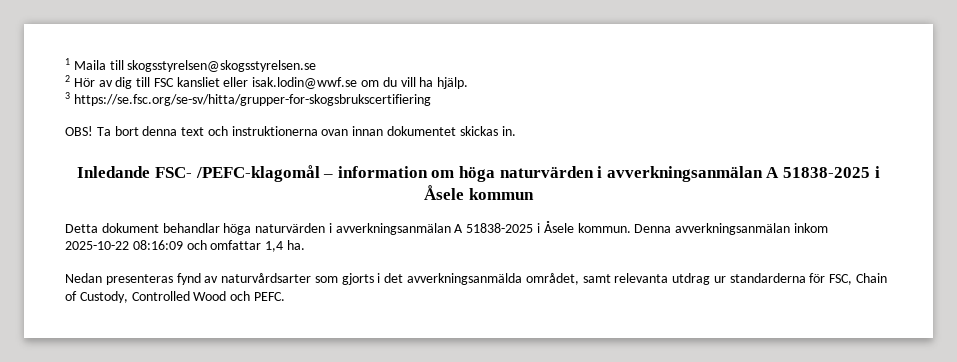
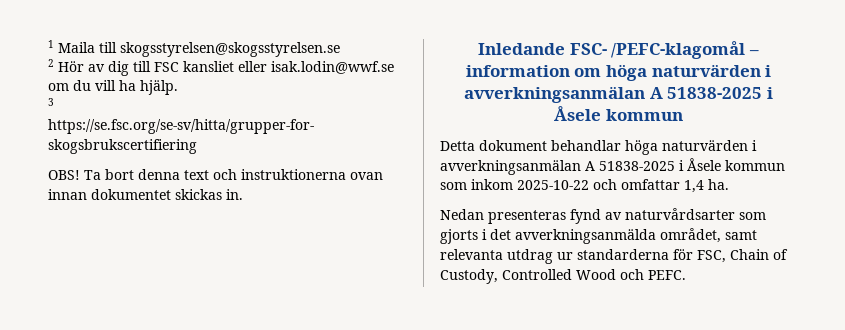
[577,223,791,235] kommun. Denna avverkningsanmälan -> [725,160,785,171] [440,182,467,190] kommun som
[132,240,183,250] 08:16:09 -> (589, 185) none

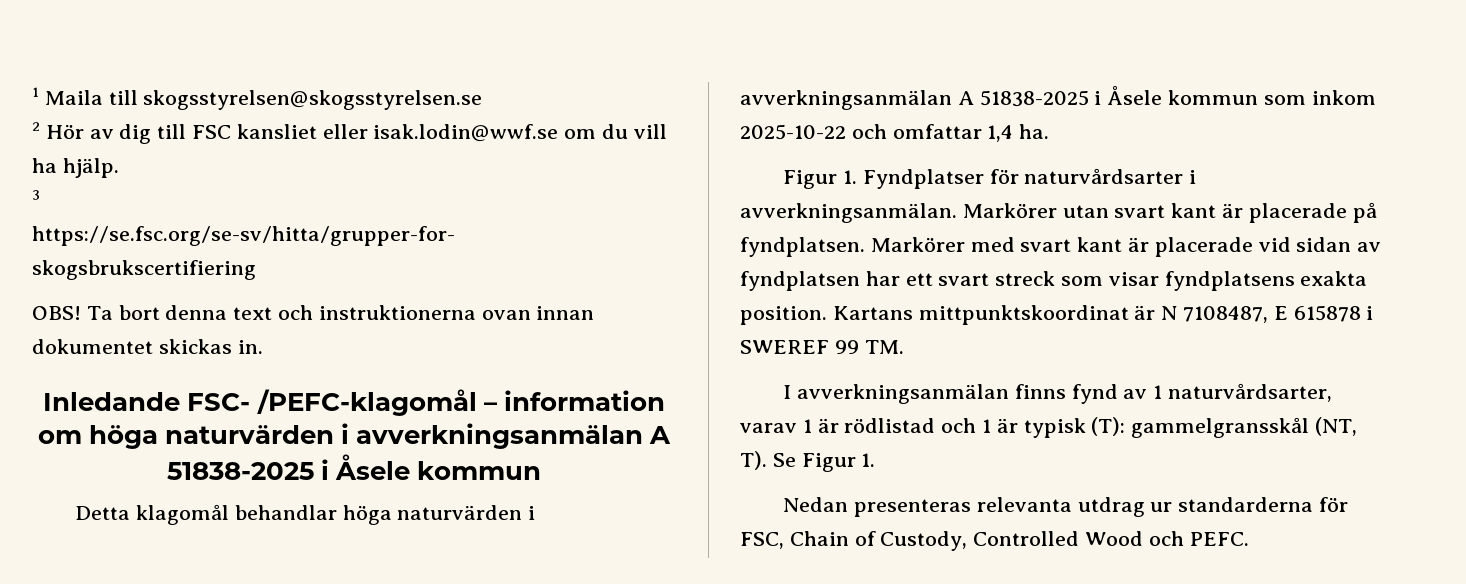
[479,140,547,151] dokument -> [136,504,230,525] klagomål
[440,208,766,224] [440,228,757,244] Nedan presenteras fynd av naturvårdsarter som gjorts i det avverkningsanmälda området, samt -> [783,168,1197,189] [740,202,1377,223] [740,237,1382,257] [740,271,1368,291] [740,305,1374,325] [740,340,904,354] [783,383,1333,404] [740,417,1358,438] [740,451,876,472] [783,497,972,517] Figur 1. Fyndplatser för naturvårdsarter i avverkningsanmälan. Markörer utan svart kant är placerade på fyndplatsen. Markörer med svart kant är placerade vid sidan av fyndplatsen har ett svart streck som visar fyndplatsens exakta position. Kartans mittpunktskoordinat är N 7108487, E 615878 i SWEREF 99 TM. // I avverkningsanmälan finns fynd av 1 naturvårdsarter, varav 1 är rödlistad och 1 är typisk (T): gammelgransskål (NT, T). Se Figur 1. // Nedan presenteras

